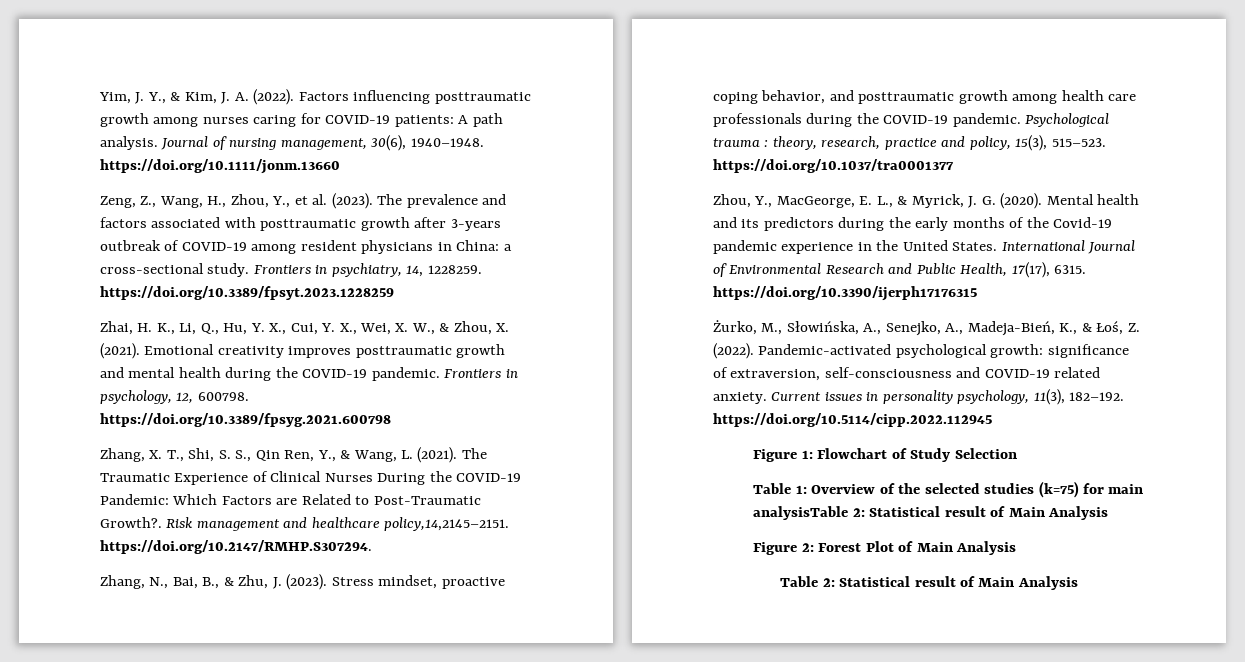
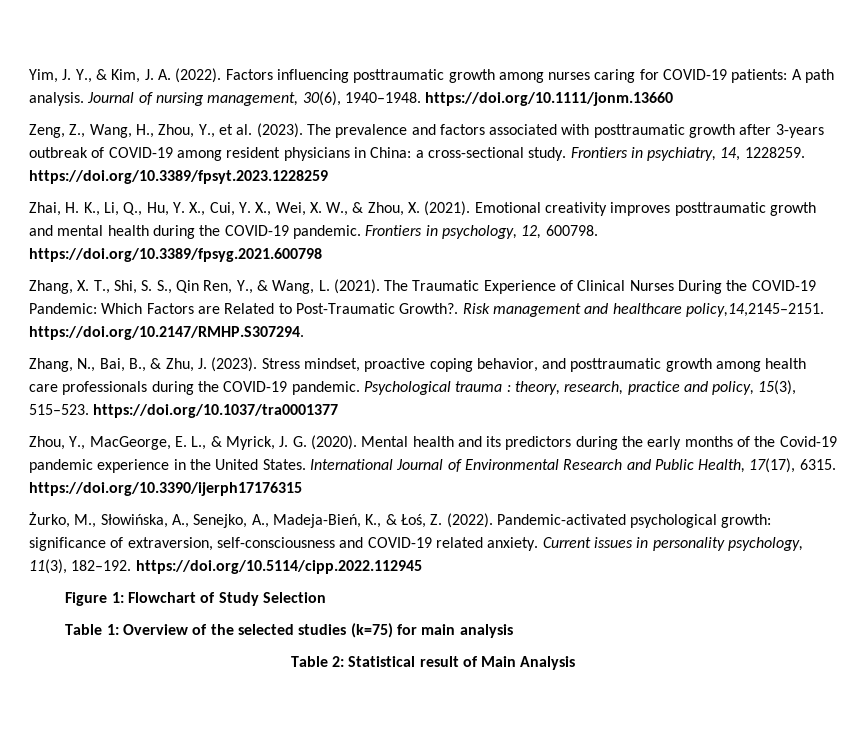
[753,506,1109,520] [753,541,1017,555] analysisTable 2: Statistical result of Main Analysis // Figure 2: Forest Plot of Main Analysis -> [459,624,513,638] analysis

